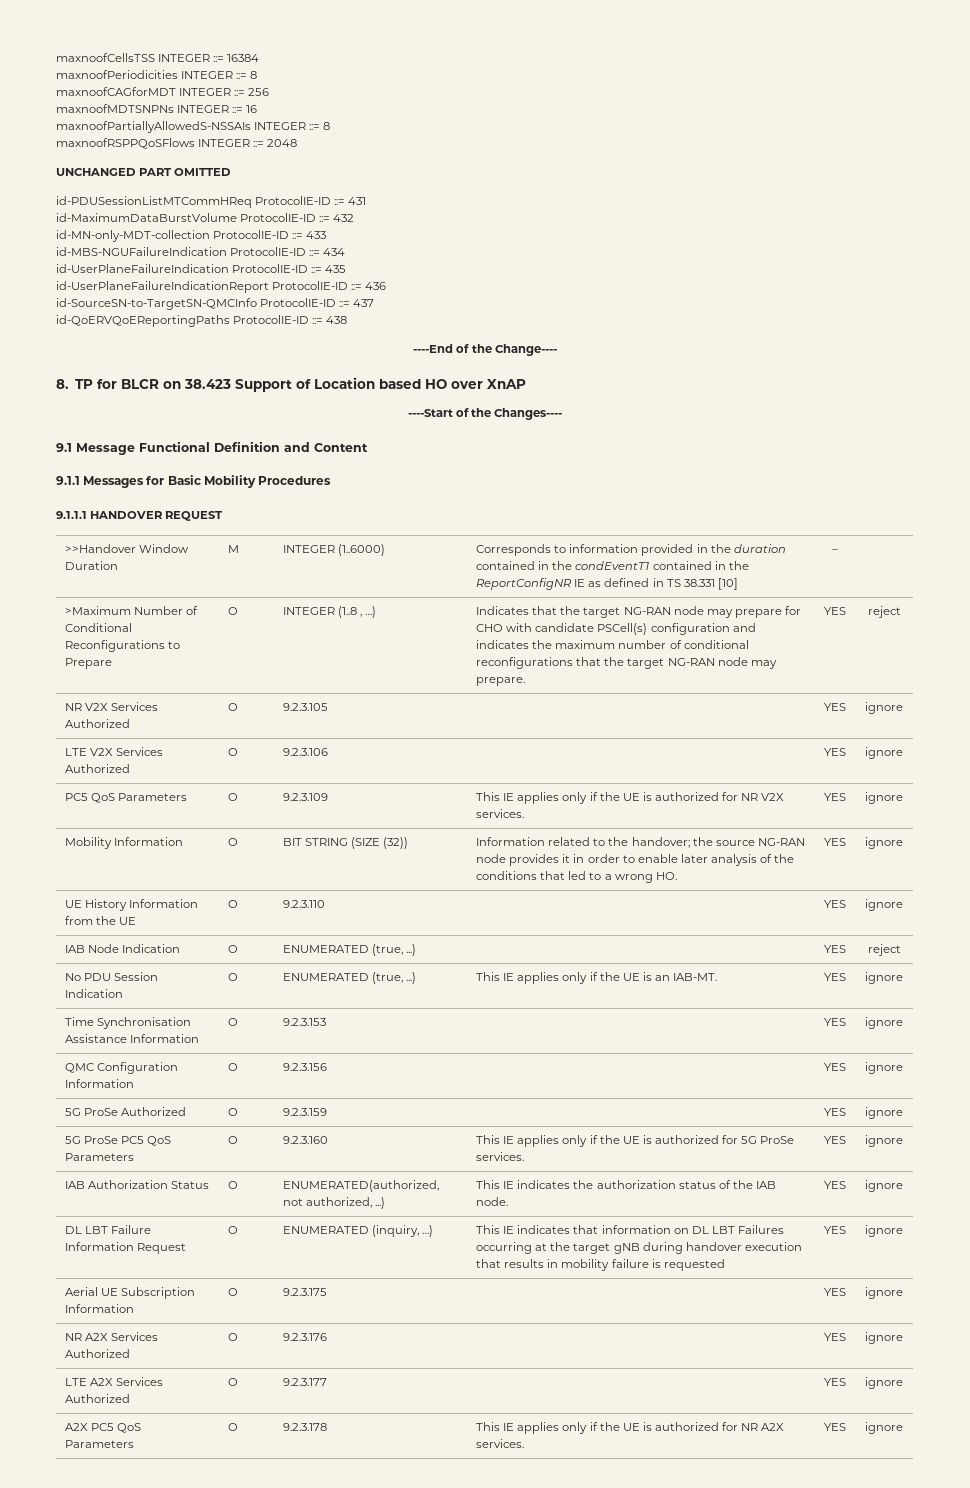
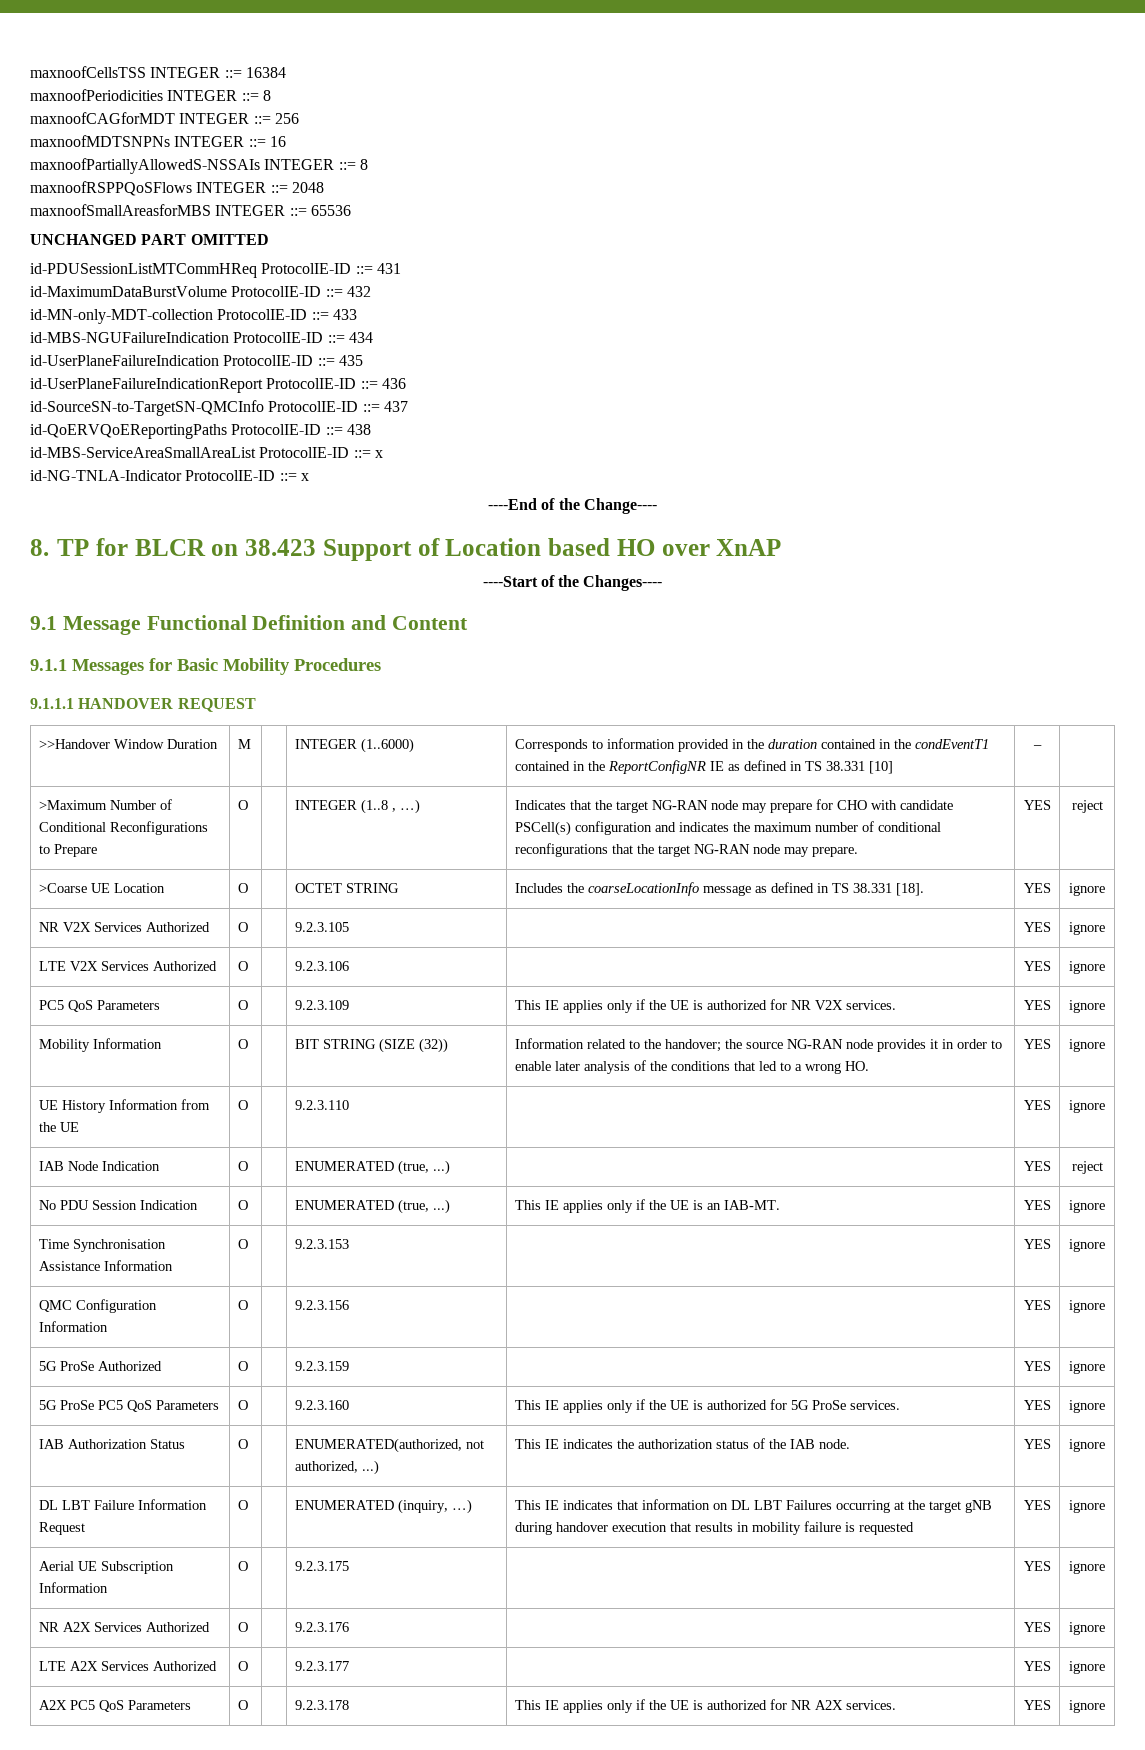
(298, 143) none -> [30,204,351,216] // maxnoofSmallAreasforMBS INTEGER ::= 65536
(348, 320) none -> [30,447,383,458] [30,470,309,481] // id-MBS-ServiceAreaSmallAreaList ProtocolIE-ID ::= x // id-NG-TNLA-Indicator ProtocolIE-ID ::= x
(901, 612) none -> [38,883,165,893] [237,883,248,893] [294,883,399,893] [514,882,924,896] [1023,883,1051,893] [1069,883,1105,896] // >Coarse UE Location | O | | OCTET STRING | Includes the coarseLocationInfo message as defined in TS 38.331 [18]. | YES | ignore

